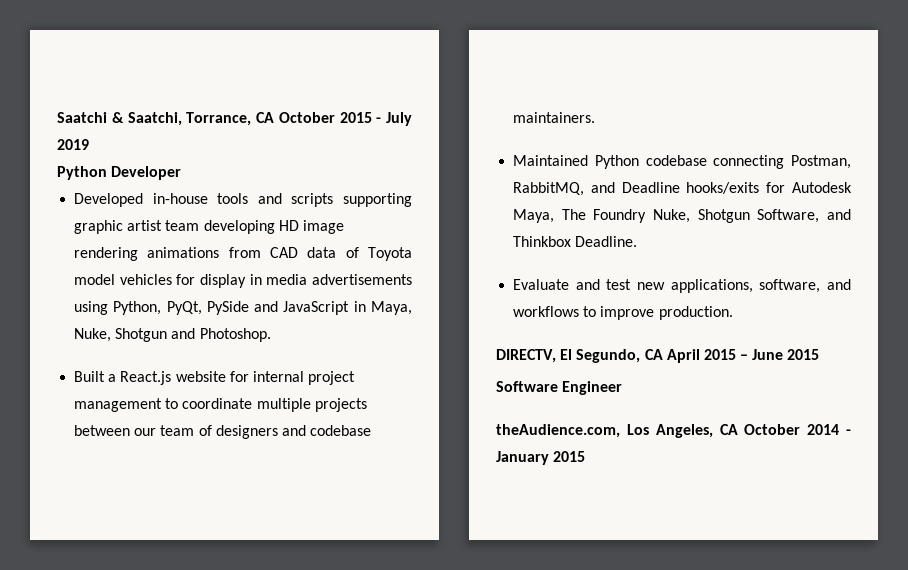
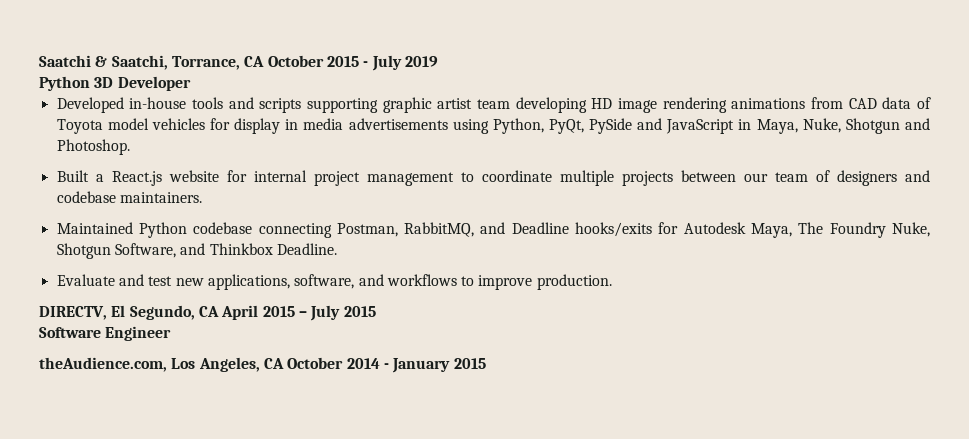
(107, 173) none -> [94,77,114,88] 3D
[752,349,784,360] June -> [310,305,341,321] July

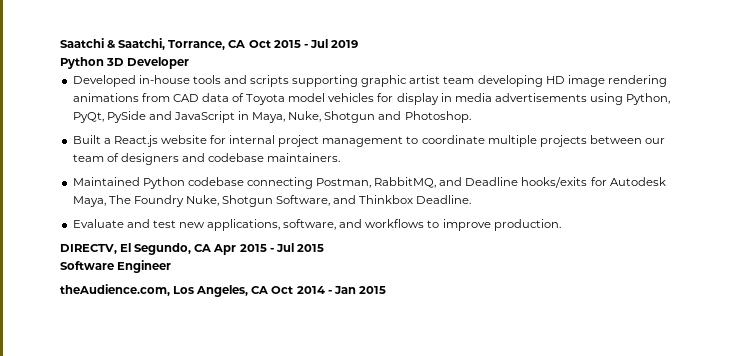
[267,55,402,71] October 2015 - July -> [248,39,328,48] Oct 2015 - Jul
[221,305,341,321] April 2015 – July -> [213,243,294,255] Apr 2015 - Jul
[287,357,344,369] October -> [271,286,294,294] Oct
[392,358,451,373] January -> [333,286,356,294] Jan

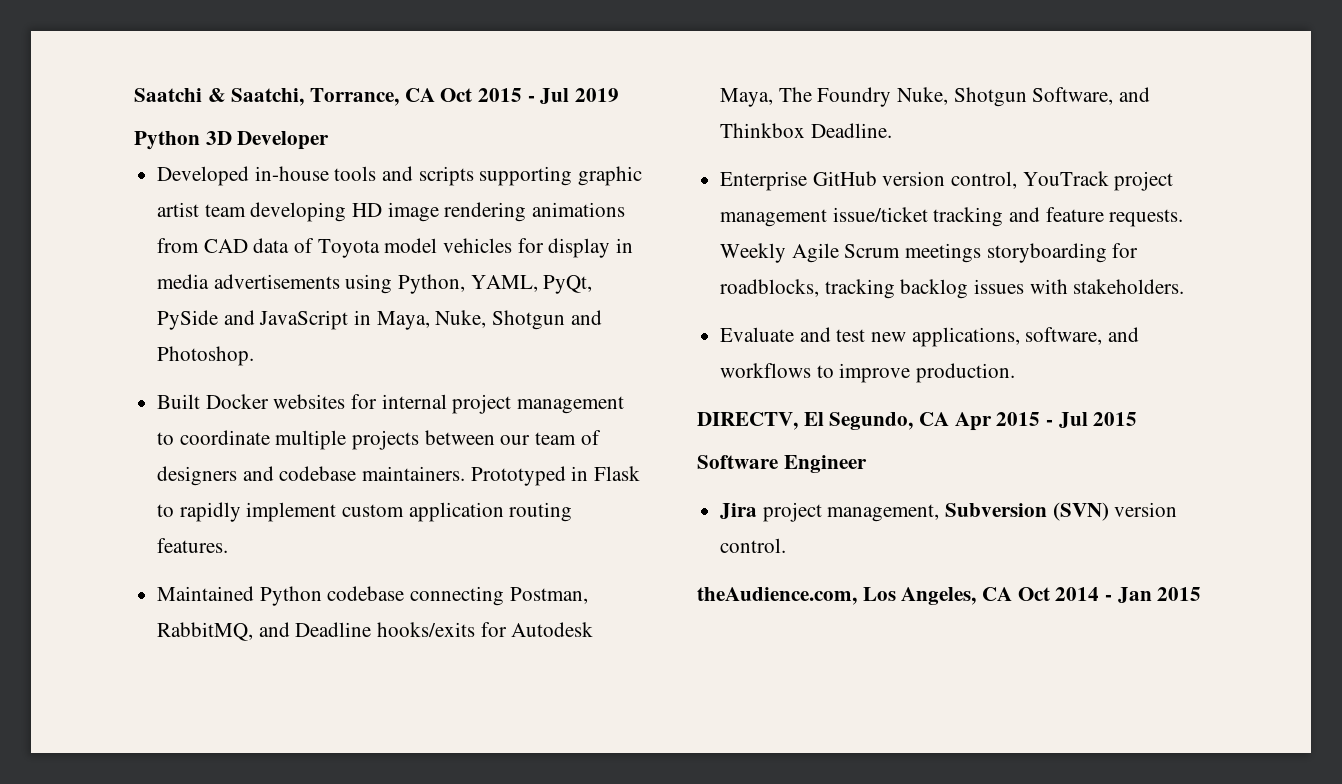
(671, 99) none -> [470,275,538,292] YAML,
[103,135,207,147] a React.js website -> [205,394,346,409] Docker websites
(341, 157) none -> [470,466,641,486] [157,502,573,522] [157,538,229,553] Prototyped in Flask to rapidly implement custom application routing features.
(472, 199) none -> [720,171,1174,191] [720,207,1184,227] [720,243,1139,263] [720,279,1185,299] // Enterprise GitHub version control, YouTrack project management issue/ticket tracking and feature requests. Weekly Agile Scrum meetings storyboarding for roadblocks, tracking backlog issues with stakeholders.
(172, 266) none -> [720,502,1178,522] [720,538,787,553] // Jira project management, Subversion (SVN) version control.

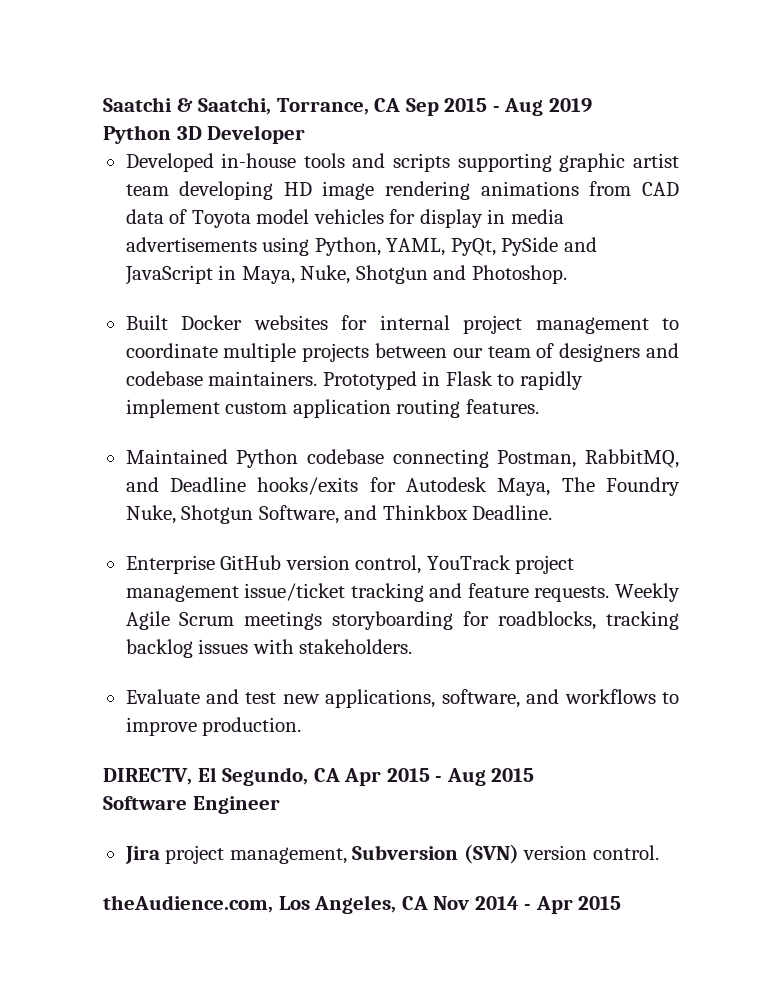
[440,88,570,104] Oct 2015 - Jul -> [405,98,544,116] Sep 2015 - Aug
[1058,412,1088,428] Jul -> [446,768,486,786] Aug
[1017,587,1050,601] Oct -> [433,896,470,910] Nov
[1117,587,1152,603] Jan -> [535,896,573,914] Apr

